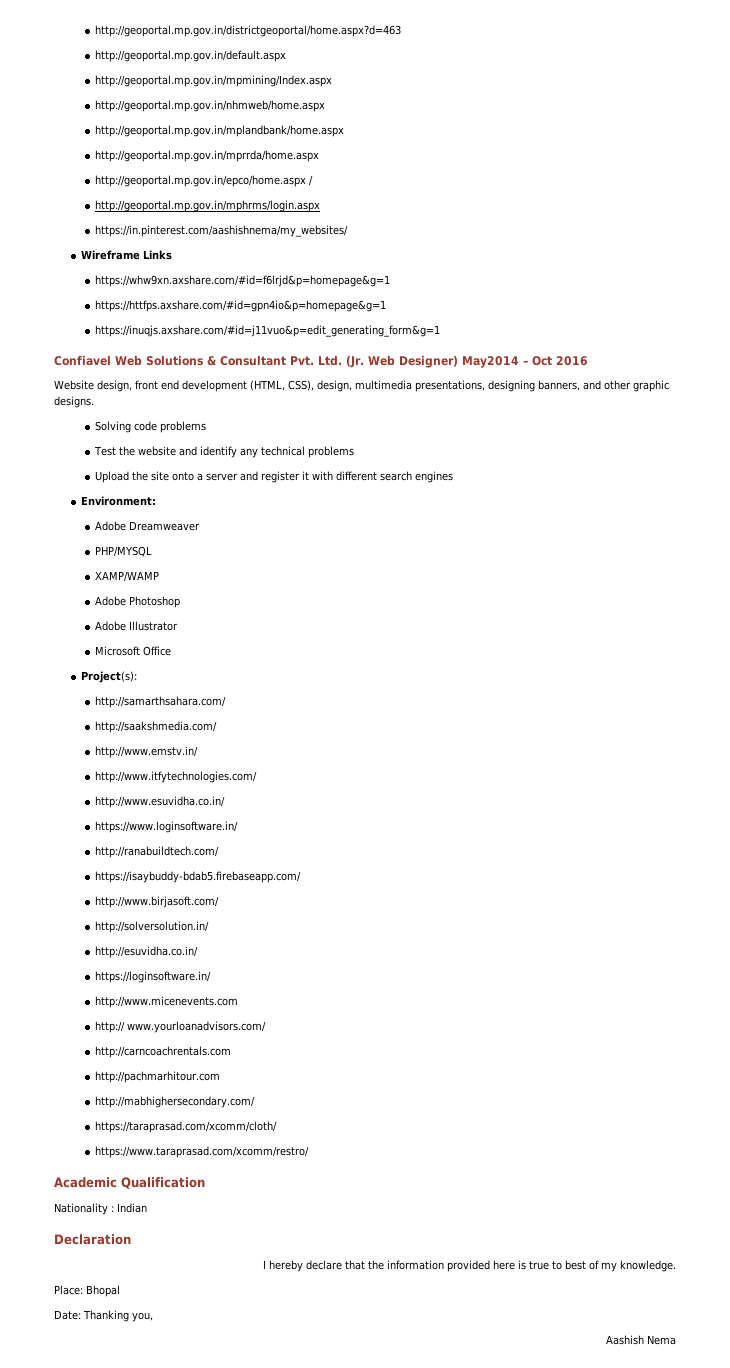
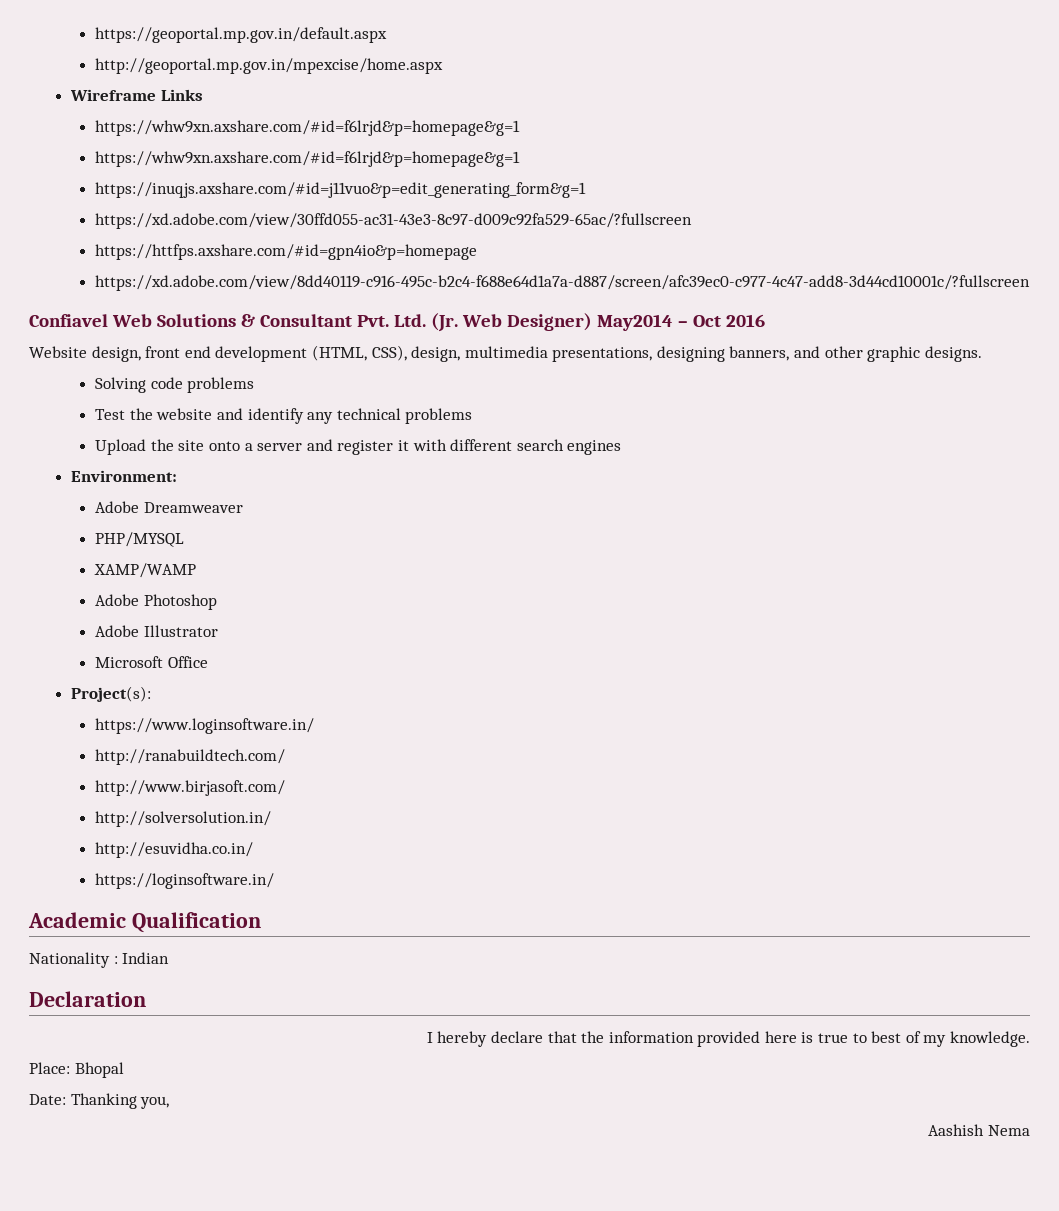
[95,25,402,37] [95,50,287,62] [95,75,333,87] [95,100,326,112] [95,125,345,137] [95,150,320,162] [95,175,314,187] [95,200,321,212] [95,225,349,237] http://geoportal.mp.gov.in/districtgeoportal/home.aspx?d=463 // http://geoportal.mp.gov.in/default.aspx // http://geoportal.mp.gov.in/mpmining/Index.aspx // http://geoportal.mp.gov.in/nhmweb/home.aspx // http://geoportal.mp.gov.in/mplandbank/home.aspx // http://geoportal.mp.gov.in/mprrda/home.aspx // http://geoportal.mp.gov.in/epco/home.aspx / // http://geoportal.mp.gov.in/mphrms/login.aspx // https://in.pinterest.com/aashishnema/my_websites/ -> [95,27,388,43] [95,58,444,74] https://geoportal.mp.gov.in/default.aspx // http://geoportal.mp.gov.in/mpexcise/home.aspx
[95,300,387,312] https://httfps.axshare.com/#id=gpn4io&p=homepage&g=1 -> [95,151,521,167] https://whw9xn.axshare.com/#id=f6lrjd&p=homepage&g=1
(441, 331) none -> [95,213,693,229] [95,244,478,260] [95,275,1031,291] // https://xd.adobe.com/view/30ffd055-ac31-43e3-8c97-d009c92fa529-65ac/?fullscreen // https://httfps.axshare.com/#id=gpn4io&p=homepage // https://xd.adobe.com/view/8dd40119-c916-495c-b2c4-f688e64d1a7a-d887/screen/afc39ec0-c977-4c47-add8-3d44cd10001c/?fullscreen
[95,696,227,708] [95,721,218,733] [95,746,199,758] [95,771,258,783] [95,796,226,808] // http://samarthsahara.com/ // http://saakshmedia.com/ // http://www.emstv.in/ // http://www.itfytechnologies.com/ // http://www.esuvidha.co.in/ -> (152, 694) none
[95,871,302,883] // https://isaybuddy-bdab5.firebaseapp.com/ -> (286, 757) none
[95,996,239,1008] [95,1021,267,1033] [95,1046,232,1058] [95,1071,221,1083] [95,1096,256,1108] [95,1121,278,1133] [95,1146,310,1158] // http://www.micenevents.com // http:// www.yourloanadvisors.com/ // http://carncoachrentals.com // http://pachmarhitour.com // http://mabhighersecondary.com/ // https://taraprasad.com/xcomm/cloth/ // https://www.taraprasad.com/xcomm/restro/ -> (275, 881) none

